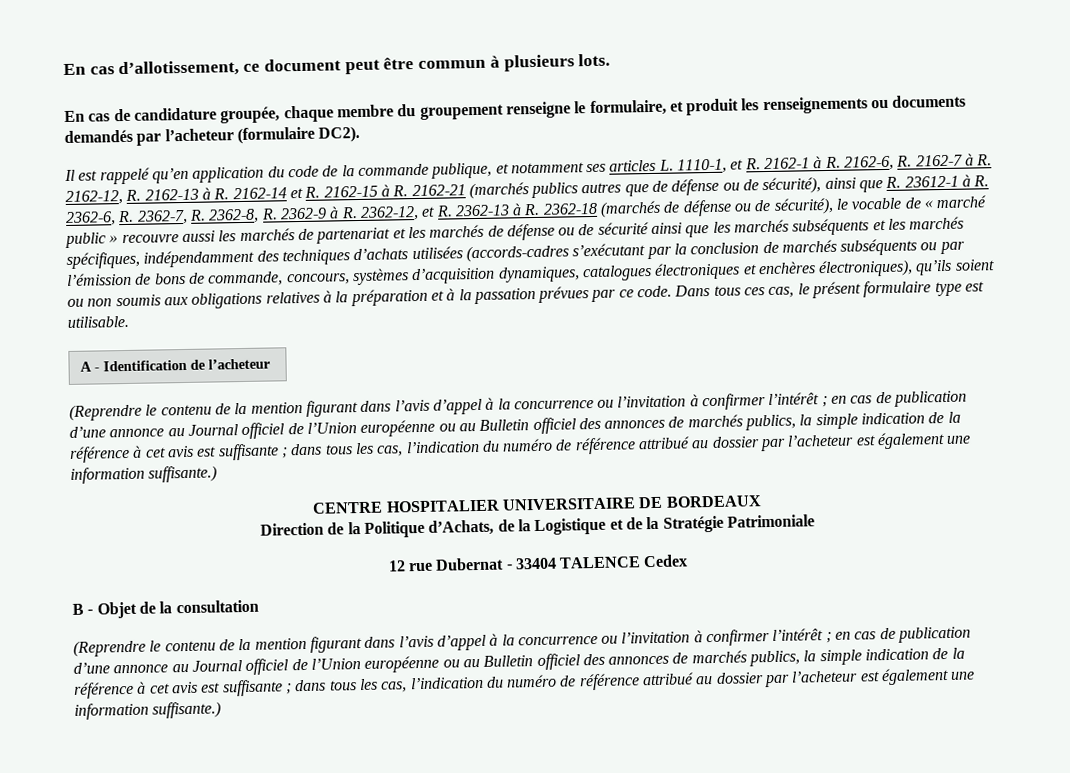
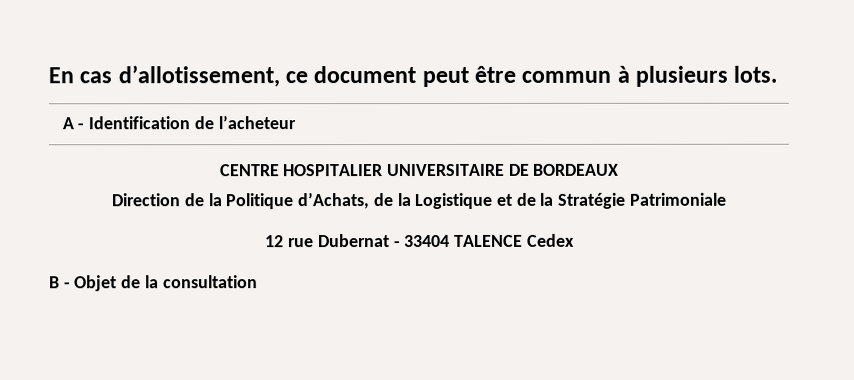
[64,94,967,124] [64,125,361,146] [64,153,993,185] [65,174,990,205] [65,195,988,226] [65,216,965,249] [66,238,965,269] [67,259,995,287] [67,280,985,309] [67,315,129,328] // En cas de candidature groupée, chaque membre du groupement renseigne le formulaire, et produit les renseignements ou documents demandés par l’acheteur (formulaire DC2). // Il est rappelé qu’en application du code de la commande publique, et notamment ses articles L. 1110-1, et R. 2162-1 à R. 2162-6, R. 2162-7 à R. 2162-12, R. 2162-13 à R. 2162-14 et R. 2162-15 à R. 2162-21 (marchés publics autres que de défense ou de sécurité), ainsi que R. 23612-1 à R. 2362-6, R. 2362-7, R. 2362-8, R. 2362-9 à R. 2362-12, et R. 2362-13 à R. 2362-18 (marchés de défense ou de sécurité), le vocable de « marché public » recouvre aussi les marchés de partenariat et les marchés de défense ou de sécurité ainsi que les marchés subséquents et les marchés spécifiques, indépendamment des techniques d’achats utilisées (accords-cadres s’exécutant par la conclusion de marchés subséquents ou par l’émission de bons de commande, concours, systèmes d’acquisition dynamiques, catalogues électroniques et enchères électroniques), qu’ils soient ou non soumis aux obligations relatives à la préparation et à la passation prévues par ce code. Dans tous ces cas, le présent formulaire type est utilisable. -> (778, 74) none
[69,390,968,421] [69,411,961,440] [69,431,972,463] [70,465,218,484] // (Reprendre le contenu de la mention figurant dans l’avis d’appel à la concurrence ou l’invitation à confirmer l’intérêt ; en cas de publication d’une annonce au Journal officiel de l’Union européenne ou au Bulletin officiel des annonces de marchés publics, la simple indication de la référence à cet avis est suffisante ; dans tous les cas, l’indication du numéro de référence attribué au dossier par l’acheteur est également une information suffisante.) -> (296, 122) none
[73,626,972,657] [73,647,965,675] [74,667,976,699] [74,701,222,720] // (Reprendre le contenu de la mention figurant dans l’avis d’appel à la concurrence ou l’invitation à confirmer l’intérêt ; en cas de publication d’une annonce au Journal officiel de l’Union européenne ou au Bulletin officiel des annonces de marchés publics, la simple indication de la référence à cet avis est suffisante ; dans tous les cas, l’indication du numéro de référence attribué au dossier par l’acheteur est également une information suffisante.) -> (258, 282) none

